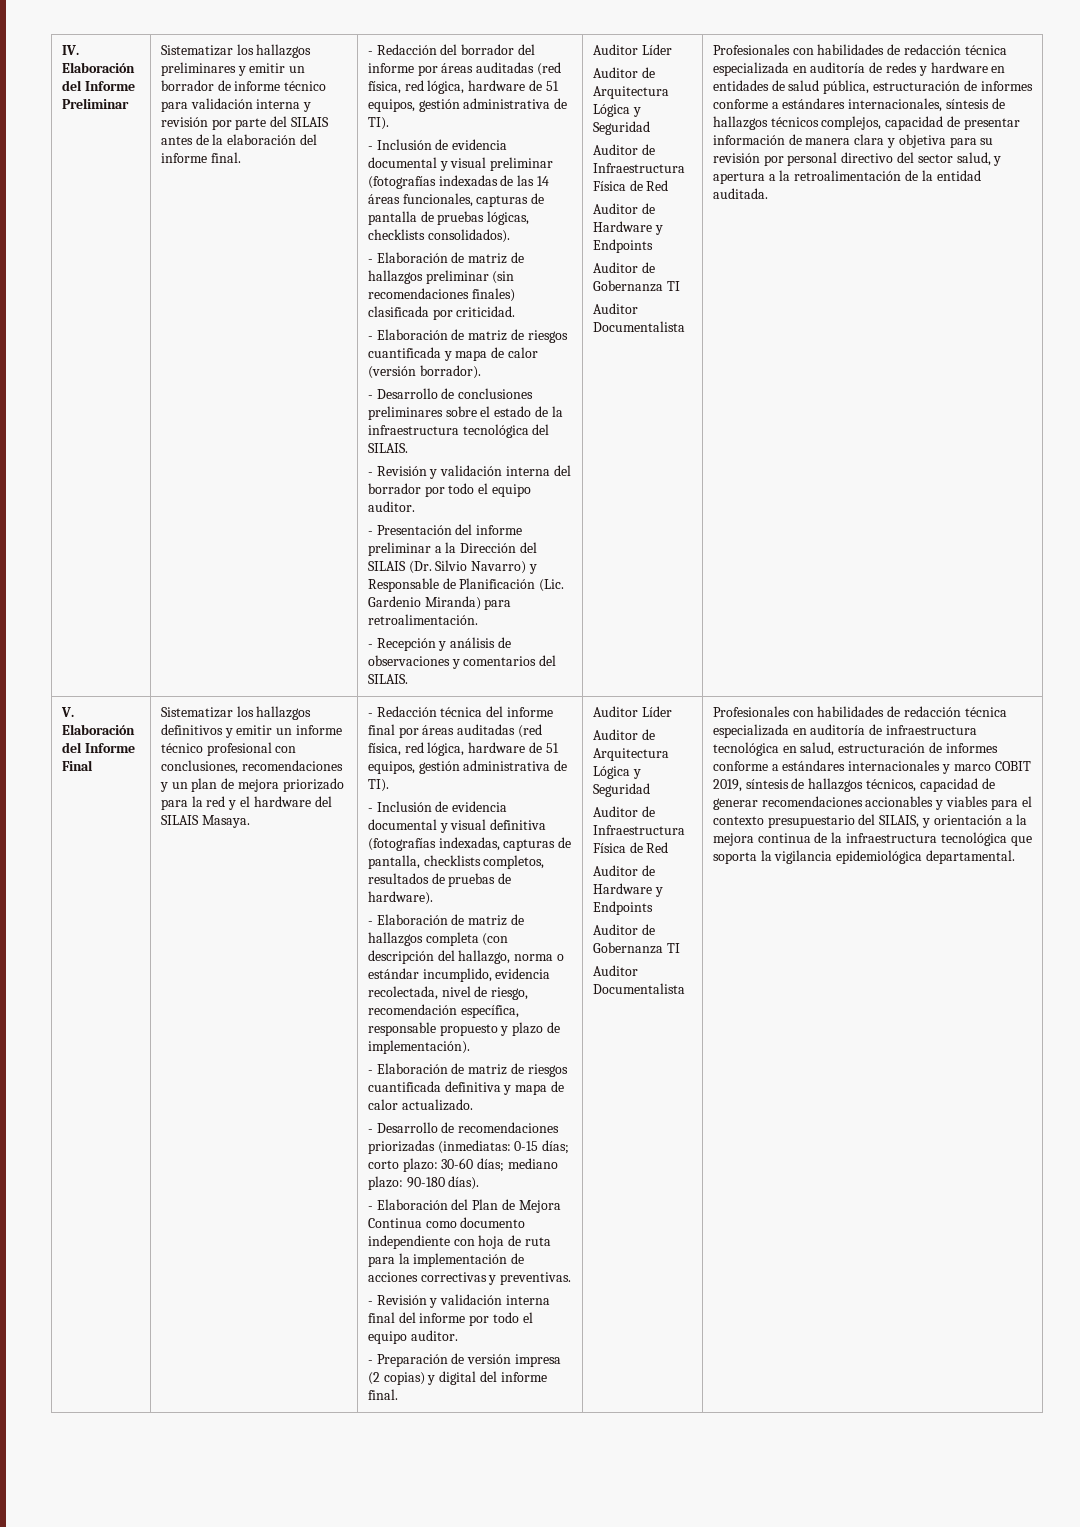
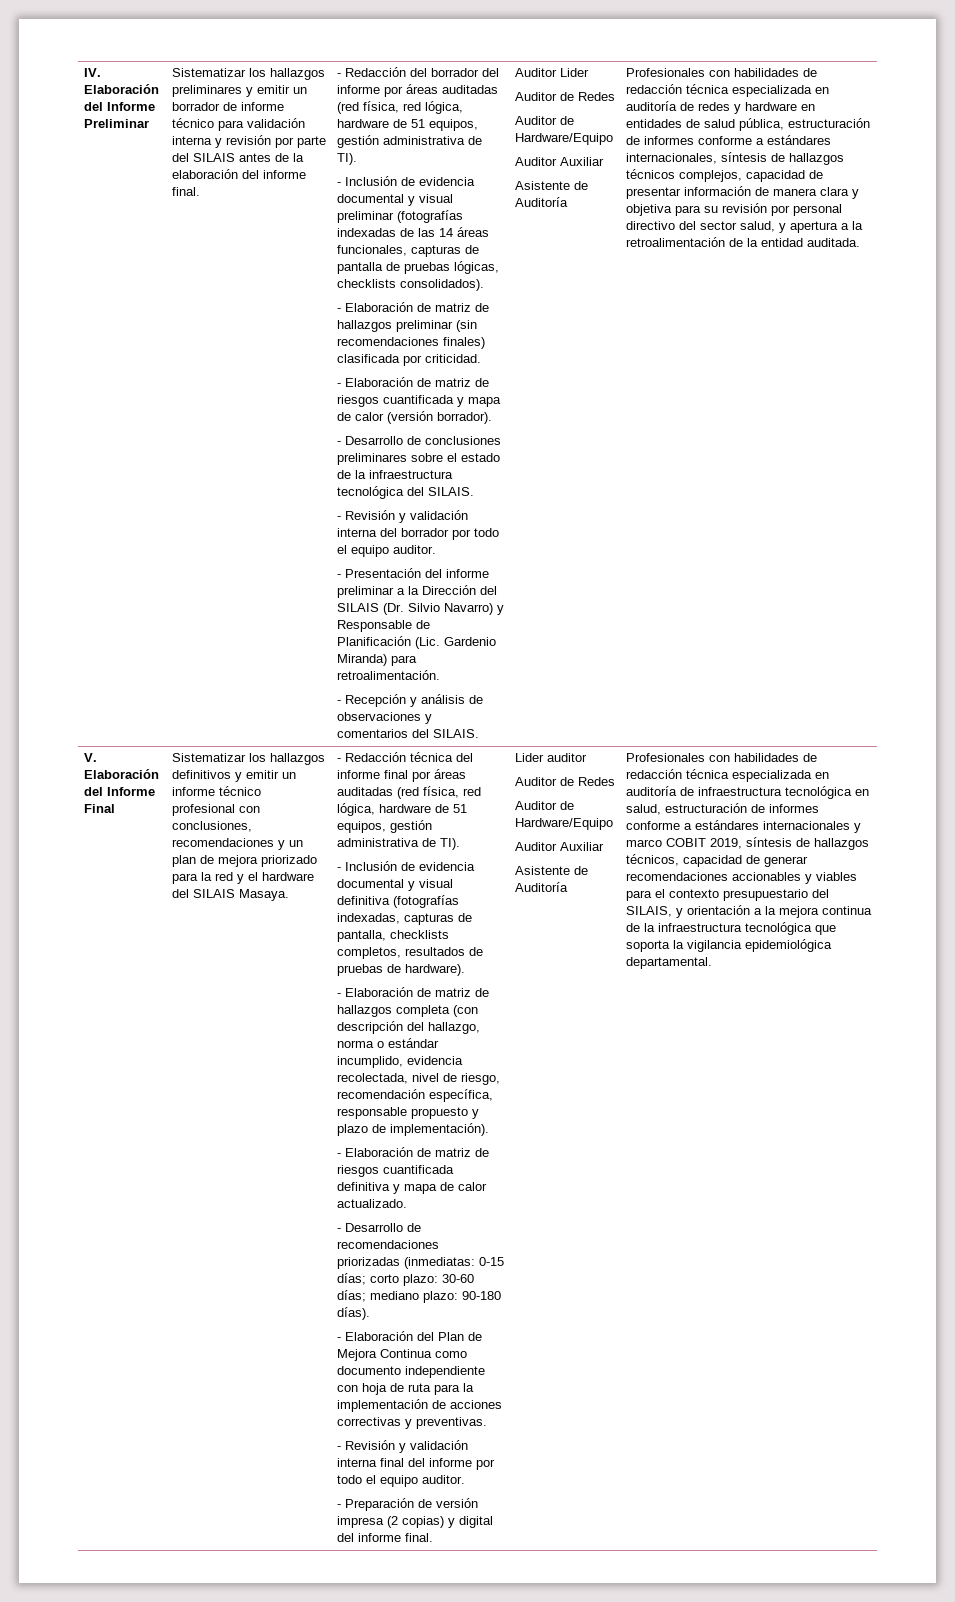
[641,44,672,55] [592,67,655,78] [592,86,669,99] [592,104,641,117] [592,121,650,135] [592,144,655,155] [592,163,685,173] [592,180,669,191] [592,203,655,214] [592,221,663,235] [592,239,653,253] [592,262,655,273] [592,280,680,292] [592,303,638,314] [592,321,685,332] Líder // Auditor de Arquitectura Lógica y Seguridad // Auditor de Infraestructura Física de Red // Auditor de Hardware y Endpoints // Auditor de Gobernanza TI // Auditor Documentalista -> [559,68,589,77] [514,92,615,101] [514,116,574,125] [514,133,613,145] [514,157,604,166] [514,181,588,190] [514,197,568,207] Lider // Auditor de Redes // Auditor de Hardware/Equipo // Auditor Auxiliar // Asistente de Auditoría
[592,706,672,717] [592,729,655,740] [592,748,669,761] [592,766,641,779] [592,783,650,797] [592,806,655,817] [592,825,685,835] [592,842,669,853] [592,865,655,876] [592,883,663,897] [592,901,653,915] [592,924,655,935] [592,942,680,954] [592,965,638,976] [592,983,685,994] Auditor Líder // Auditor de Arquitectura Lógica y Seguridad // Auditor de Infraestructura Física de Red // Auditor de Hardware y Endpoints // Auditor de Gobernanza TI // Auditor Documentalista -> [514,753,587,762] [514,777,615,786] [514,801,574,810] [514,818,613,830] [514,842,604,851] [514,866,588,875] [514,882,568,892] Lider auditor // Auditor de Redes // Auditor de Hardware/Equipo // Auditor Auxiliar // Asistente de Auditoría

